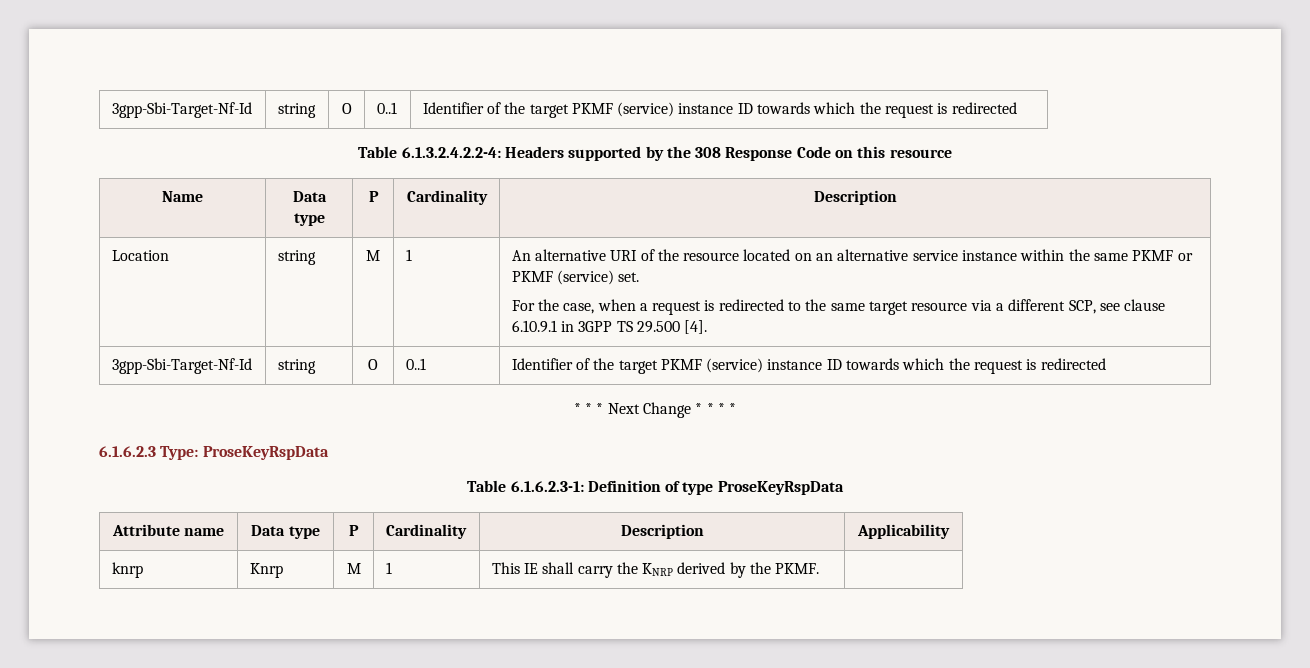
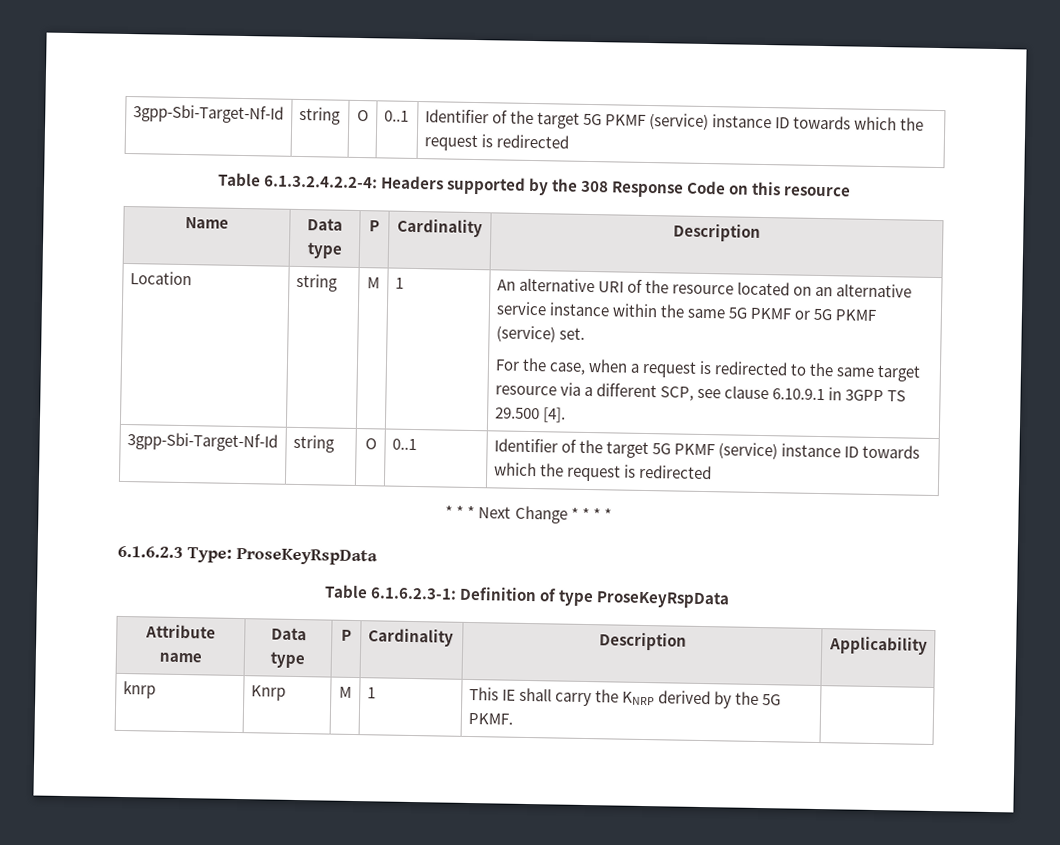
[111,102,252,118] [277,103,316,118] [341,103,352,114] [376,102,397,114] [422,102,569,118] 3gpp-Sbi-Target-Nf-Id | string | O | 0..1 | Identifier of the target -> [132,104,284,124] [298,106,341,125] [357,109,369,122] [383,110,409,122] [424,109,603,129] 3gpp-Sbi-Target-Nf-Id | string | O | 0..1 | Identifier of the target 5G
(1129, 257) none -> [728,307,749,319] 5G
(1193, 257) none -> [813,308,834,321] 5G
(658, 367) none -> [652,443,672,455] 5G
(772, 568) none -> [762,694,782,706] 5G

